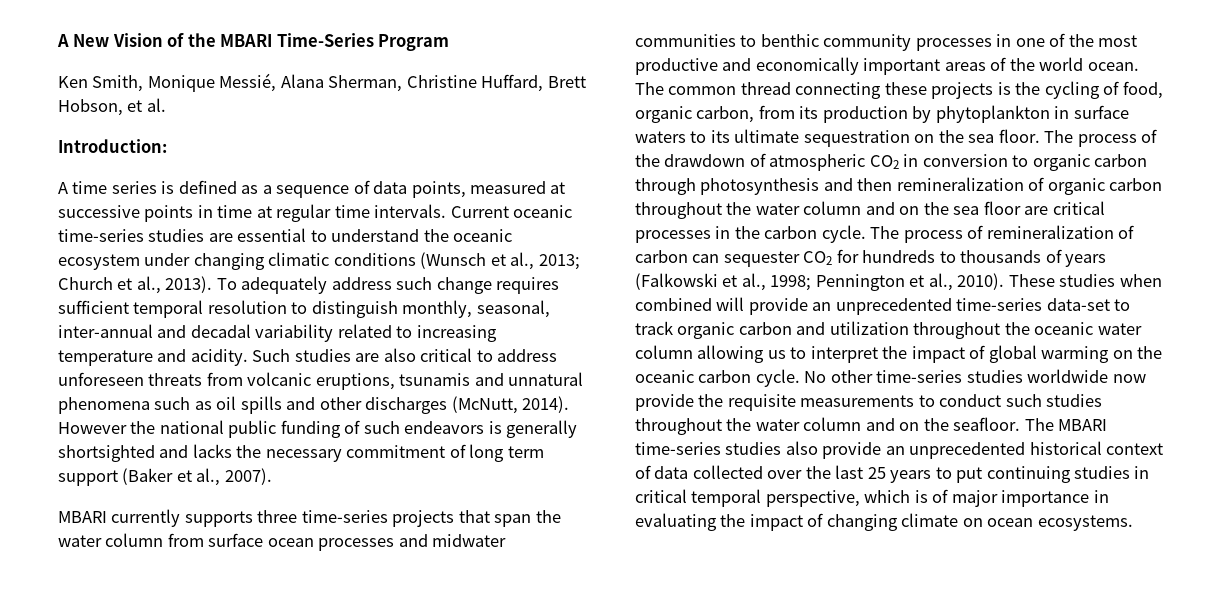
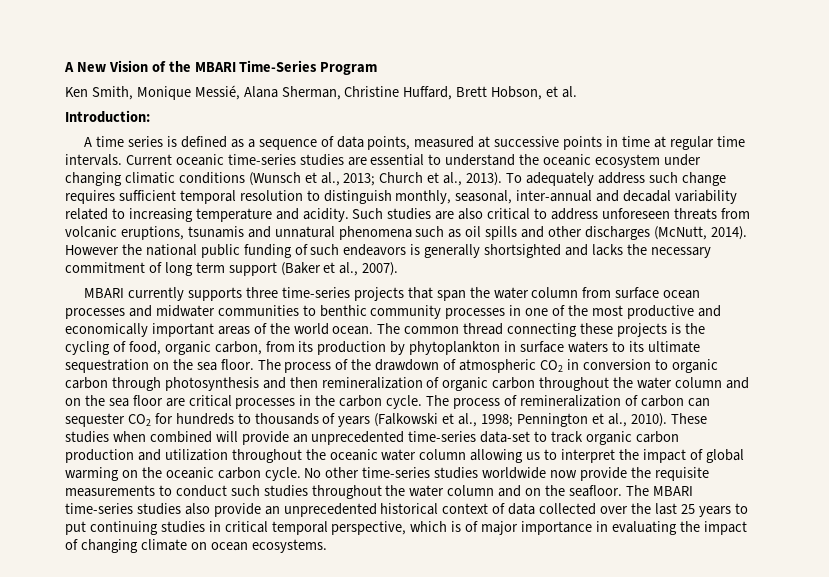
(792, 328) none -> [65,449,134,463] production

